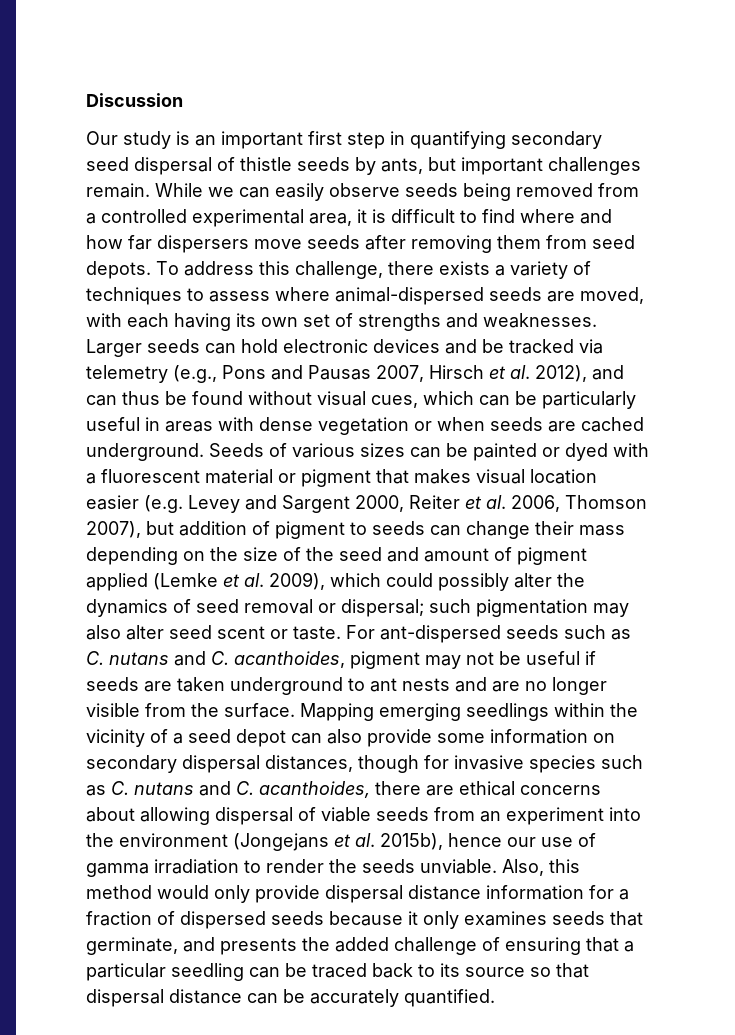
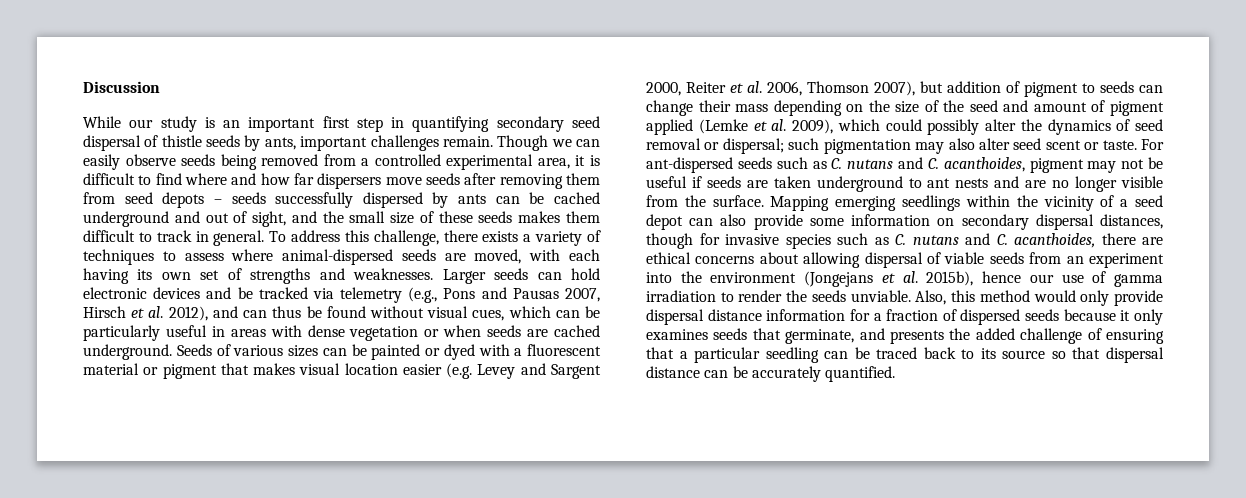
[86,131,118,145] Our -> [83,116,154,128] While our
[428,157,456,171] but -> (296, 143) none
[155,183,203,197] While -> [497,135,549,151] Though
[86,261,151,279] depots. -> [162,192,600,208] [83,211,600,227] [83,230,265,246] depots – seeds successfully dispersed by ants can be cached underground and out of sight, and the small size of these seeds makes them difficult to track in general.

